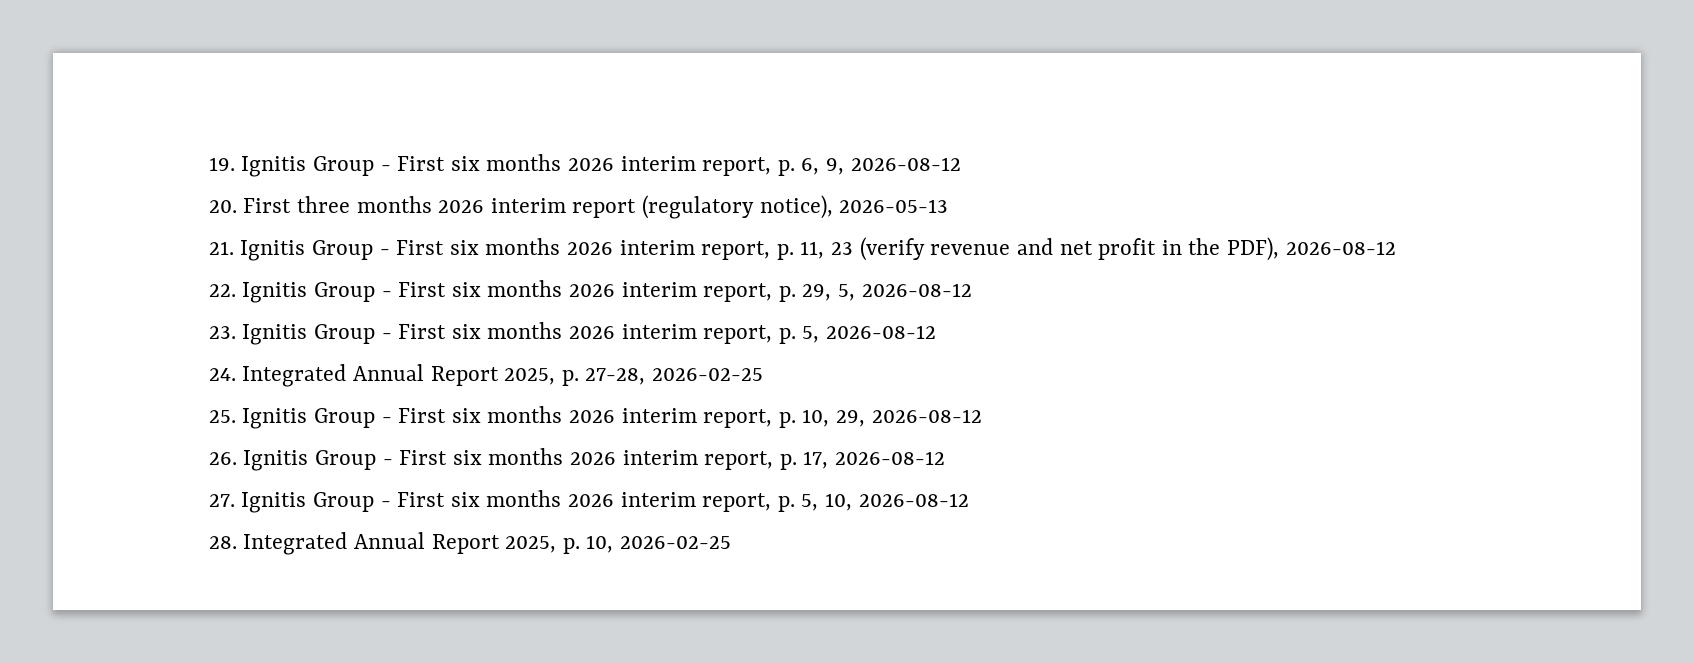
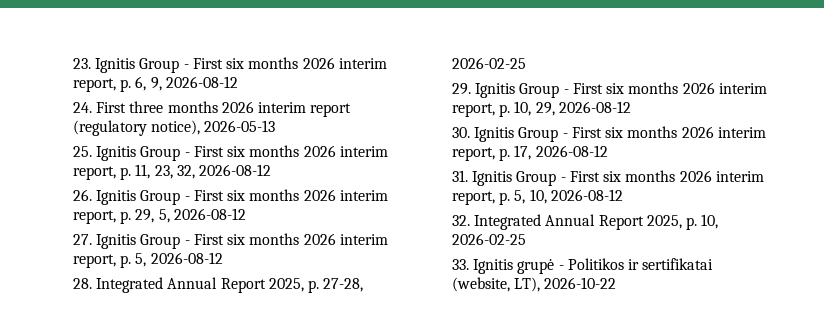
[208,157,235,171] 19. -> [72,58,91,69] 23.
[208,200,237,213] 20. -> [72,102,92,113] 24.
[208,241,234,255] 21. -> [72,146,92,157] 25.
[831,237,1396,261] [208,284,236,297] 23 (verify revenue and net profit in the PDF), 2026-08-12 // 22. -> [154,164,272,179] [72,189,92,201] 23, 32, 2026-08-12 // 26.
[208,326,236,339] 23. -> [72,234,92,245] 27.
[208,368,236,381] 24. -> [72,278,92,289] 28.
[208,410,236,423] 25. -> [451,83,471,95] 29.
[208,452,237,465] 26. -> [451,127,470,138] 30.
[208,494,235,507] 27. -> [451,170,468,182] 31.
[208,536,237,549] 28. -> [451,215,470,226] 32.
(731, 542) none -> [451,258,714,274] [451,277,617,292] // 33. Ignitis grupė - Politikos ir sertifikatai (website, LT), 2026-10-22

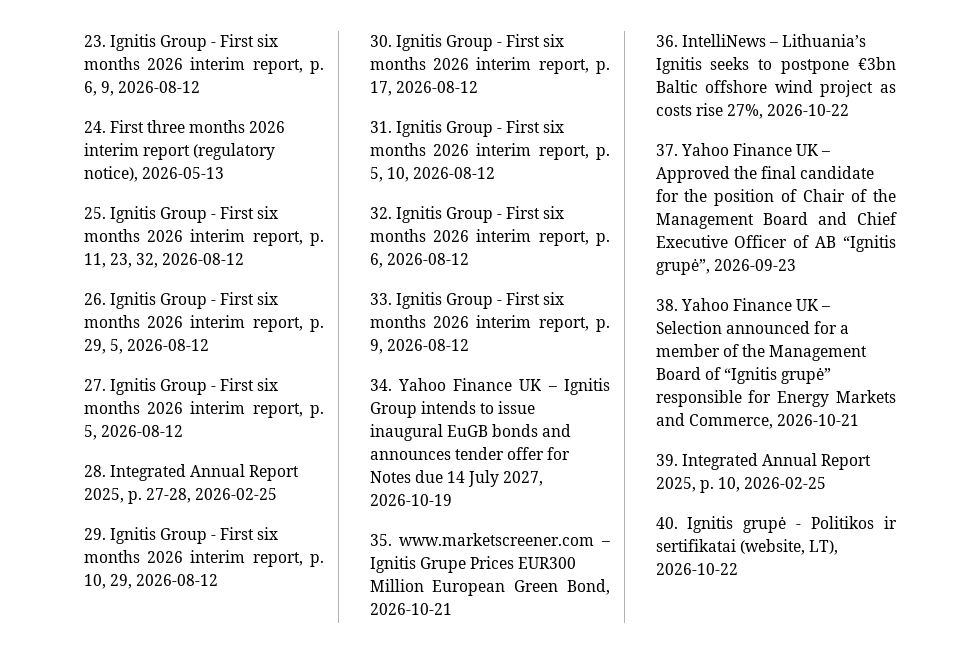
(470, 220) none -> [395,206,565,223] [369,229,610,246] [369,253,469,268] [369,292,565,309] [369,315,610,332] [369,339,469,354] [369,378,610,395] [369,401,536,418] [369,424,572,441] [369,447,571,460] [369,470,544,487] [369,494,452,506] [369,533,610,546] [369,556,577,573] [369,579,610,596] [369,603,452,615] [655,34,867,47] [655,57,896,74] [655,80,896,97] [655,103,850,119] [655,143,831,156] [655,166,875,183] [655,189,896,206] [655,212,897,229] [655,235,896,252] [655,258,796,275] [655,298,831,311] [655,321,850,334] [655,344,868,361] [655,367,832,384] [655,390,896,407] [655,413,859,429] [655,454,678,466] Ignitis Group - First six months 2026 interim report, p. 6, 2026-08-12 // 33. Ignitis Group - First six months 2026 interim report, p. 9, 2026-08-12 // 34. Yahoo Finance UK – Ignitis Group intends to issue inaugural EuGB bonds and announces tender offer for Notes due 14 July 2027, 2026-10-19 // 35. www.marketscreener.com – Ignitis Grupe Prices EUR300 Million European Green Bond, 2026-10-21 // 36. IntelliNews – Lithuania’s Ignitis seeks to postpone €3bn Baltic offshore wind project as costs rise 27%, 2026-10-22 // 37. Yahoo Finance UK – Approved the final candidate for the position of Chair of the Management Board and Chief Executive Officer of AB “Ignitis grupė”, 2026-09-23 // 38. Yahoo Finance UK – Selection announced for a member of the Management Board of “Ignitis grupė” responsible for Energy Markets and Commerce, 2026-10-21 // 39.
[451,259,469,270] 33. -> [655,517,678,529] 40.

